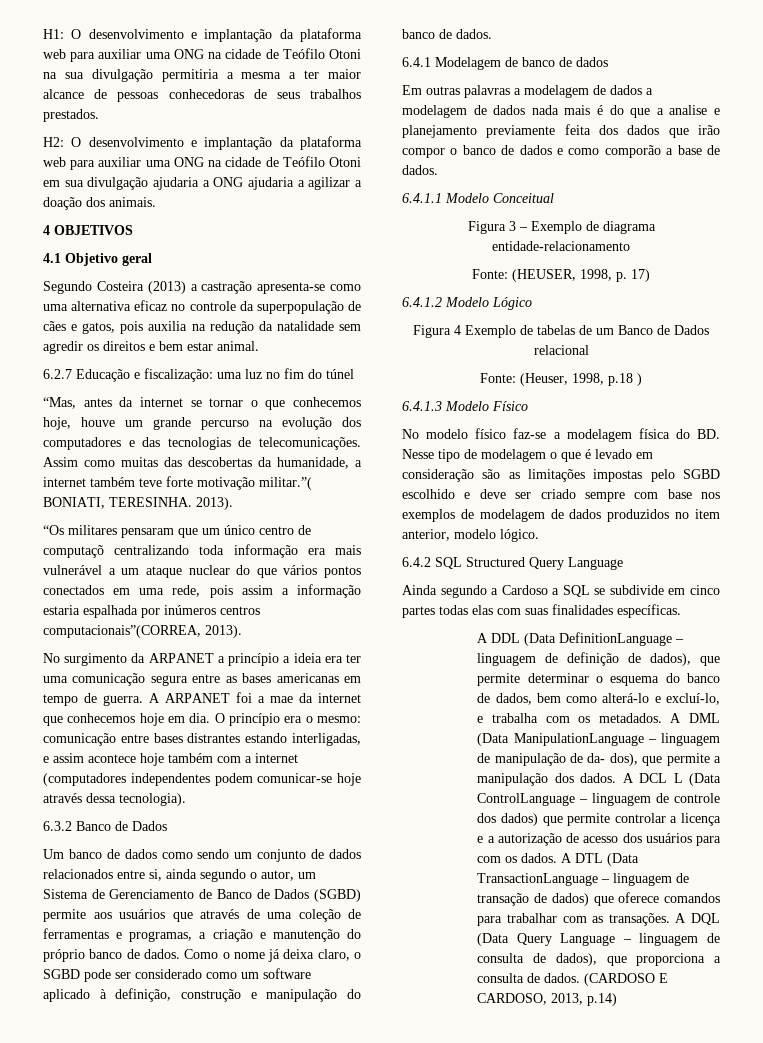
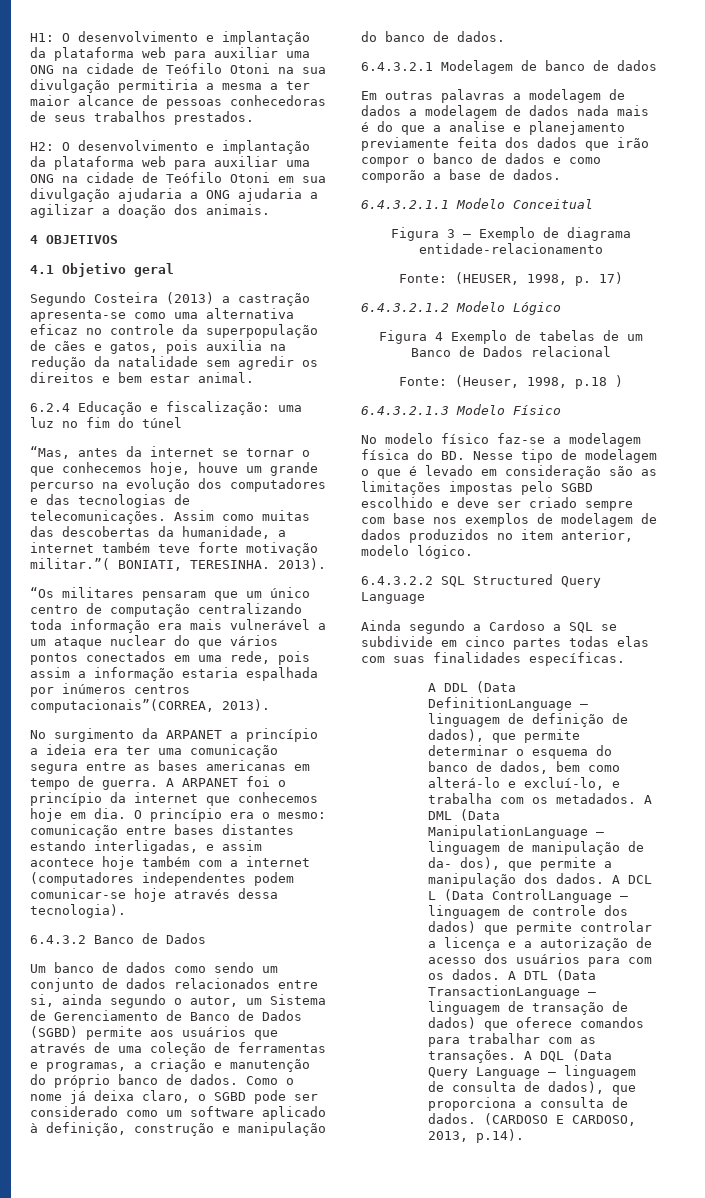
[43,369,72,379] 6.2.7 -> [30,403,70,412] 6.2.4
[43,545,104,558] computaçõ -> [110,604,190,617] computação
[258,696,293,703] a mae -> [278,780,286,787] [30,792,102,806] o princípio
[187,733,241,743] distrantes -> [222,824,294,835] distantes
[43,821,72,831] 6.3.2 -> [30,935,86,944] 6.4.3.2
[402,57,431,67] 6.4.1 -> [361,62,433,71] 6.4.3.2.1
[402,193,442,203] 6.4.1.1 -> [361,200,449,209] 6.4.3.2.1.1
[402,297,442,307] 6.4.1.2 -> [361,303,449,312] 6.4.3.2.1.2
[402,401,442,411] 6.4.1.3 -> [361,406,449,415] 6.4.3.2.1.3
[402,557,431,567] 6.4.2 -> [361,576,433,585] 6.4.3.2.2
[587,993,618,1006] p.14) -> [476,1129,525,1143] p.14).

